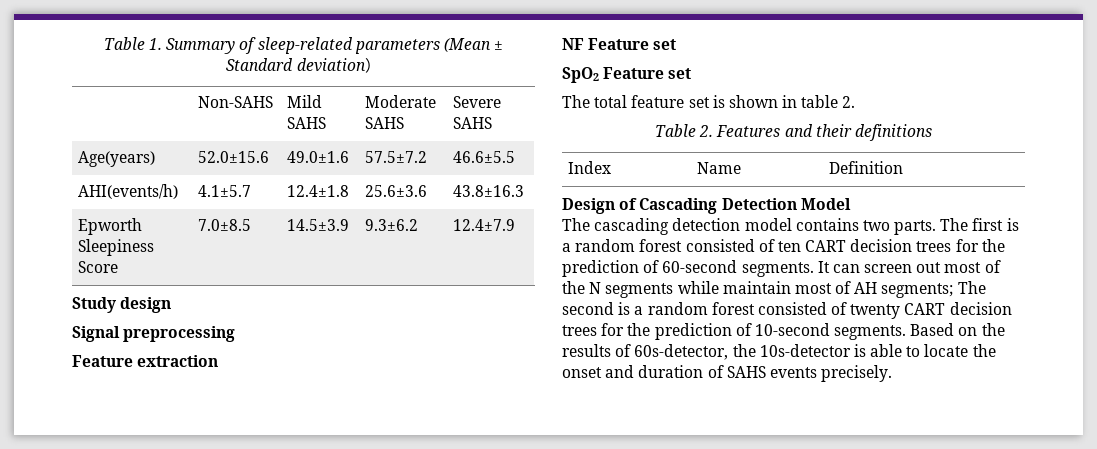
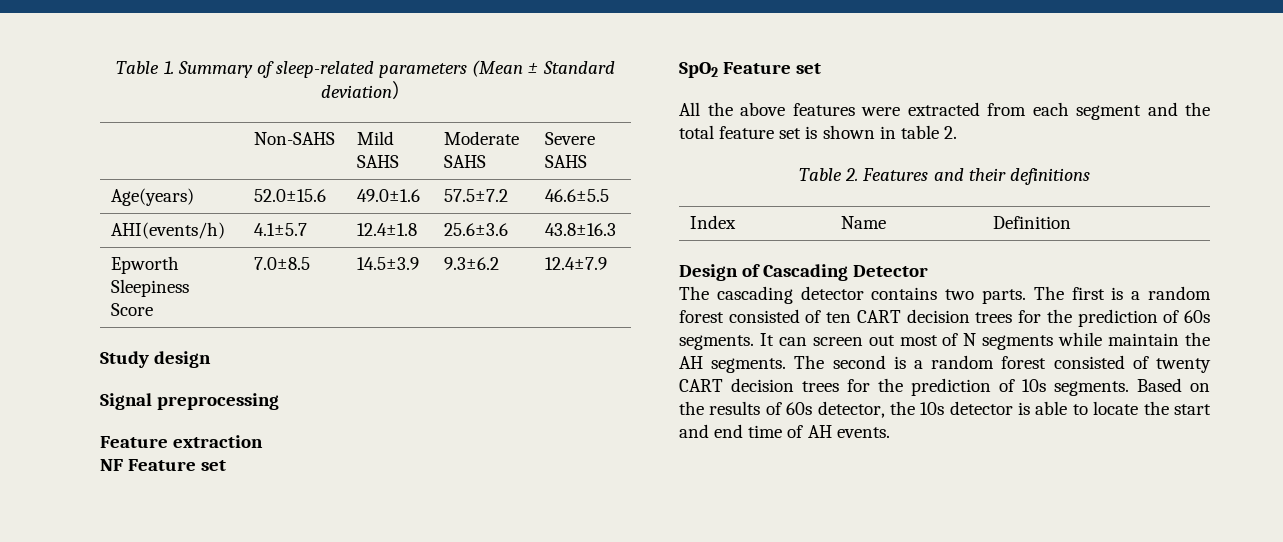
[562,95,590,108] The -> [679,102,1210,120] All the above features were extracted from each segment and the
[721,198,851,210] Detection Model -> [853,265,929,277] Detector
[672,218,792,231] detection model -> [800,286,864,300] detector
[662,260,738,273] 60-second -> [1184,310,1210,323] 60s
[562,281,585,294] the -> (959, 339) none
[794,281,954,298] most of AH segments; -> [1184,332,1210,346] [679,356,787,373] the AH segments.
[754,323,830,336] 10-second -> [1022,379,1046,392] 10s
[634,344,851,360] 60s-detector, the 10s-detector -> [786,401,1013,418] 60s detector, the 10s detector
[562,365,893,382] onset and duration of SAHS events precisely. -> [1173,404,1211,415] [679,424,890,438] start and end time of AH events.

